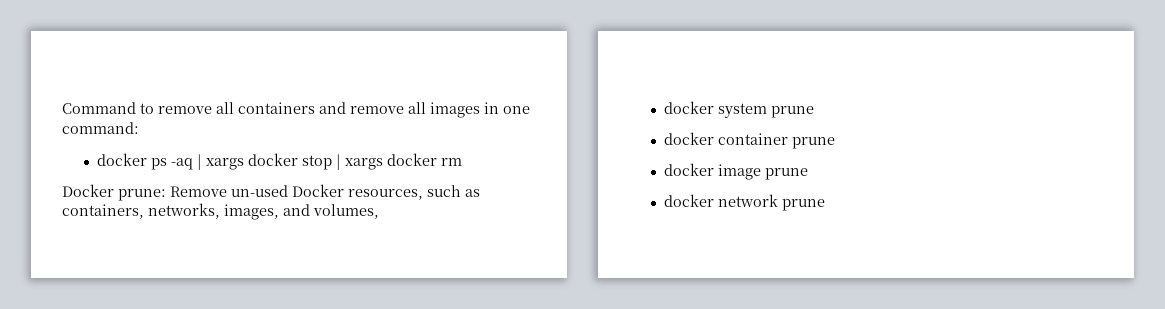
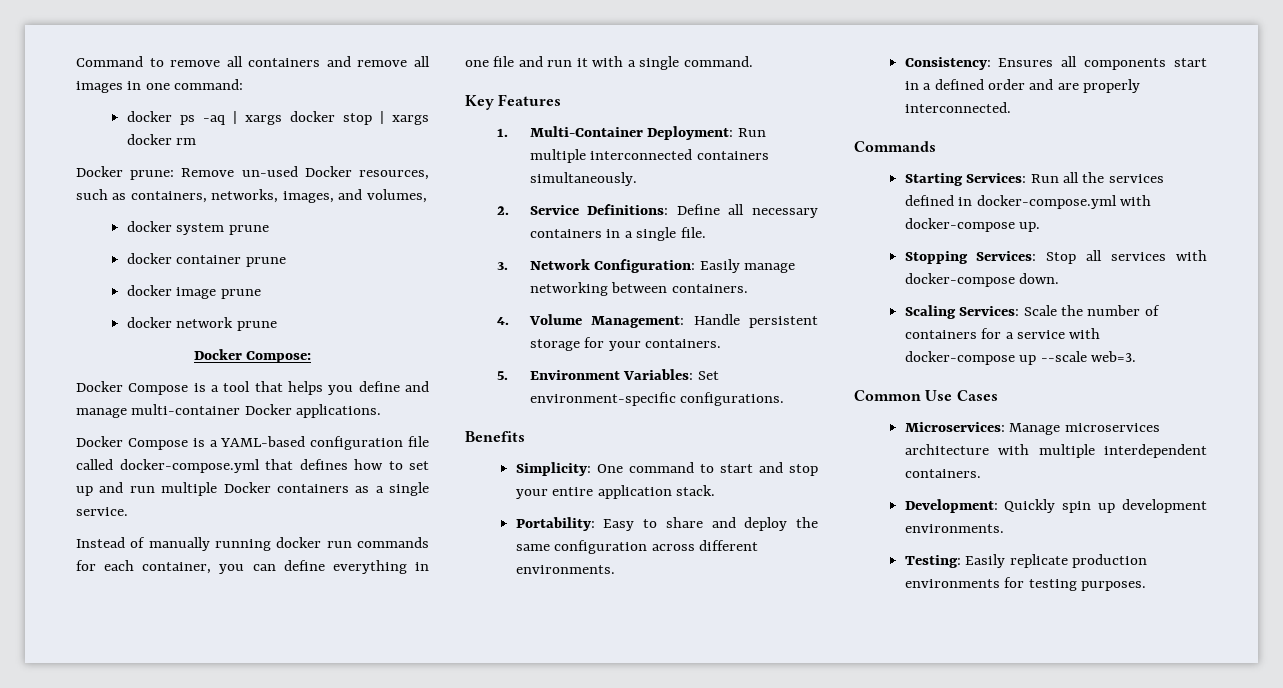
(825, 205) none -> [193,349,312,363] [76,381,429,395] [76,404,382,418] [76,436,429,450] [76,459,429,473] [76,482,429,496] [76,507,128,516] [76,537,429,551] [76,560,429,574] [465,56,753,70] [465,94,562,110] [497,126,766,140] [529,149,769,163] [529,172,637,186] [497,204,818,218] [529,227,706,241] [497,259,796,273] [529,282,748,296] [497,314,818,328] [529,337,722,351] [497,369,719,380] [529,392,785,406] [465,431,525,442] [515,462,818,476] [515,485,715,499] [515,517,818,531] [515,540,758,554] [515,565,615,574] [904,56,1207,70] [904,79,1141,93] [904,102,1011,113] [854,141,936,152] [904,172,1164,186] [904,195,1151,209] [904,218,1041,232] [904,250,1207,264] [904,273,1060,287] [904,305,1160,319] [904,328,1101,339] [904,351,1136,365] [854,390,998,401] [904,422,1160,435] [904,444,1207,458] [904,469,981,478] [904,499,1207,513] [904,524,1004,533] [904,554,1147,568] [904,577,1146,591] // Docker Compose: // Docker Compose is a tool that helps you define and manage multi-container Docker applications. // Docker Compose is a YAML-based configuration file called docker-compose.yml that defines how to set up and run multiple Docker containers as a single service. // Instead of manually running docker run commands for each container, you can define everything in one file and run it with a single command. // Key Features // 1. Multi-Container Deployment: Run multiple interconnected containers simultaneously. // 2. Service Definitions: Define all necessary containers in a single file. // 3. Network Configuration: Easily manage networking between containers. // 4. Volume Management: Handle persistent storage for your containers. // 5. Environment Variables: Set environment-specific configurations. // Benefits // Simplicity: One command to start and stop your entire application stack. // Portability: Easy to share and deploy the same configuration across different environments. // Consistency: Ensures all components start in a defined order and are properly interconnected. // Commands // Starting Services: Run all the services defined in docker-compose.yml with docker-compose up. // Stopping Services: Stop all services with docker-compose down. // Scaling Services: Scale the number of containers for a service with docker-compose up --scale web=3. // Common Use Cases // Microservices: Manage microservices architecture with multiple interdependent containers. // Development: Quickly spin up development environments. // Testing: Easily replicate production environments for testing purposes.

